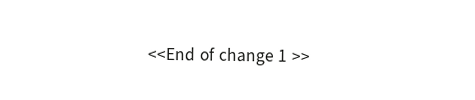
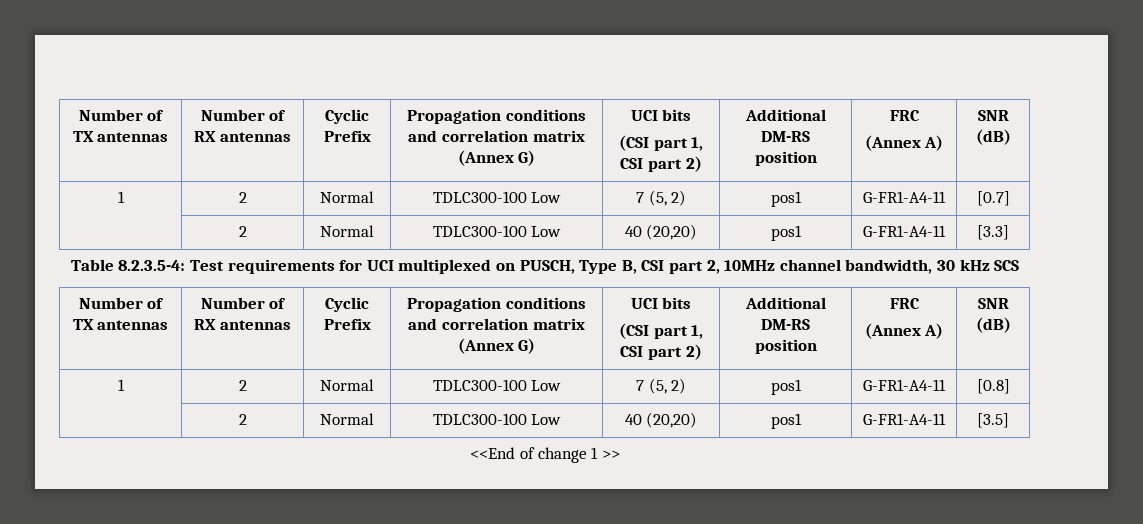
(147, 54) none -> [78,109,165,121] [72,131,169,142] [200,109,287,121] [194,131,291,142] [325,109,369,124] [323,130,371,142] [407,109,586,124] [408,130,585,142] [457,150,536,166] [630,109,692,121] [618,135,704,151] [620,156,702,172] [744,109,826,121] [761,131,810,142] [754,151,817,166] [889,110,920,121] [864,135,944,151] [977,110,1009,121] [975,129,1011,145] [117,191,125,203] [238,192,247,203] [320,191,374,203] [432,191,562,203] [635,190,687,206] [770,191,802,207] [863,191,946,203] [976,191,1010,206] [238,226,247,237] [320,225,374,237] [432,225,562,237] [624,224,698,240] [770,225,802,241] [863,225,946,237] [977,225,1009,240] [70,259,1020,274] [78,297,165,309] [72,319,169,330] [200,297,287,309] [194,319,291,330] [325,297,369,312] [323,318,371,330] [407,297,586,312] [408,318,585,330] [457,338,536,354] [630,297,692,309] [618,323,704,339] [620,344,702,360] [744,297,826,309] [761,319,810,330] [754,339,817,354] [889,298,920,309] [864,323,944,339] [977,298,1009,309] [975,317,1011,333] [117,379,125,391] [238,380,247,391] [320,379,374,391] [432,379,562,391] [635,378,687,394] [770,379,802,395] [863,379,946,391] [976,379,1010,394] [238,414,247,425] [320,413,374,425] [432,413,562,425] [624,412,698,428] [770,413,802,429] [863,413,946,425] [977,413,1009,428] Number of TX antennas | Number of RX antennas | Cyclic Prefix | Propagation conditions and correlation matrix (Annex G) | UCI bits // (CSI part 1, CSI part 2) | Additional DM-RS position | FRC // (Annex A) | SNR (dB) // 1 | 2 | Normal | TDLC300-100 Low | 7 (5, 2) | pos1 | G-FR1-A4-11 | [0.7] // | 2 | Normal | TDLC300-100 Low | 40 (20,20) | pos1 | G-FR1-A4-11 | [3.3] // Table 8.2.3.5-4: Test requirements for UCI multiplexed on PUSCH, Type B, CSI part 2, 10MHz channel bandwidth, 30 kHz SCS // Number of TX antennas | Number of RX antennas | Cyclic Prefix | Propagation conditions and correlation matrix (Annex G) | UCI bits // (CSI part 1, CSI part 2) | Additional DM-RS position | FRC // (Annex A) | SNR (dB) // 1 | 2 | Normal | TDLC300-100 Low | 7 (5, 2) | pos1 | G-FR1-A4-11 | [0.8] // | 2 | Normal | TDLC300-100 Low | 40 (20,20) | pos1 | G-FR1-A4-11 | [3.5] //

